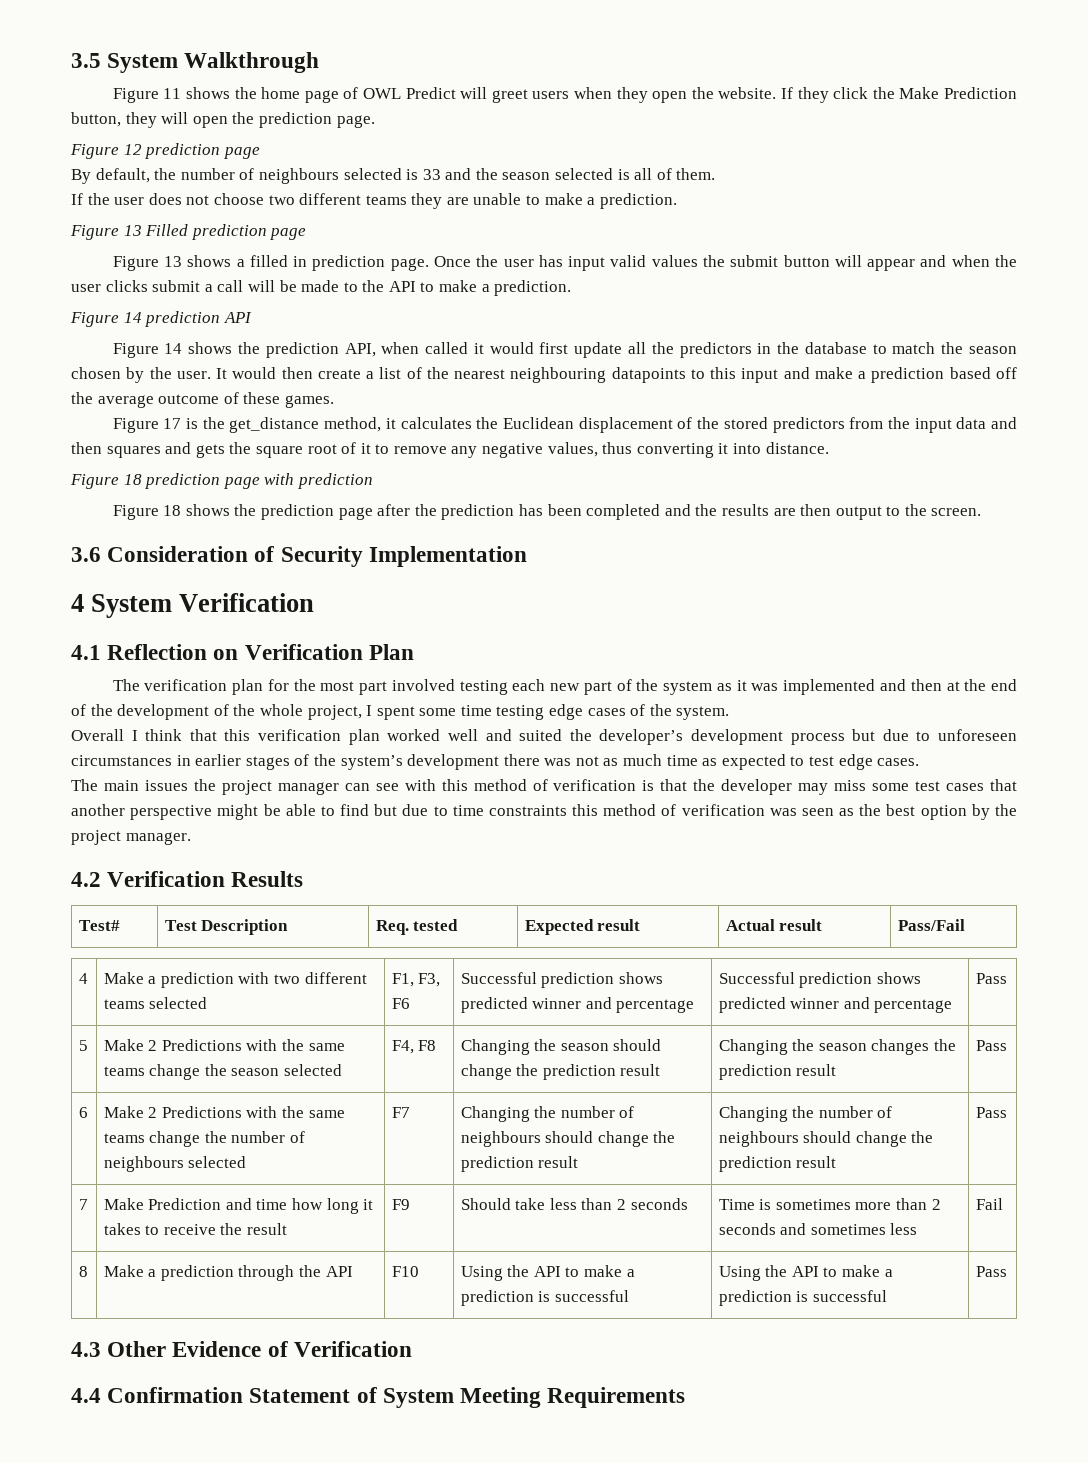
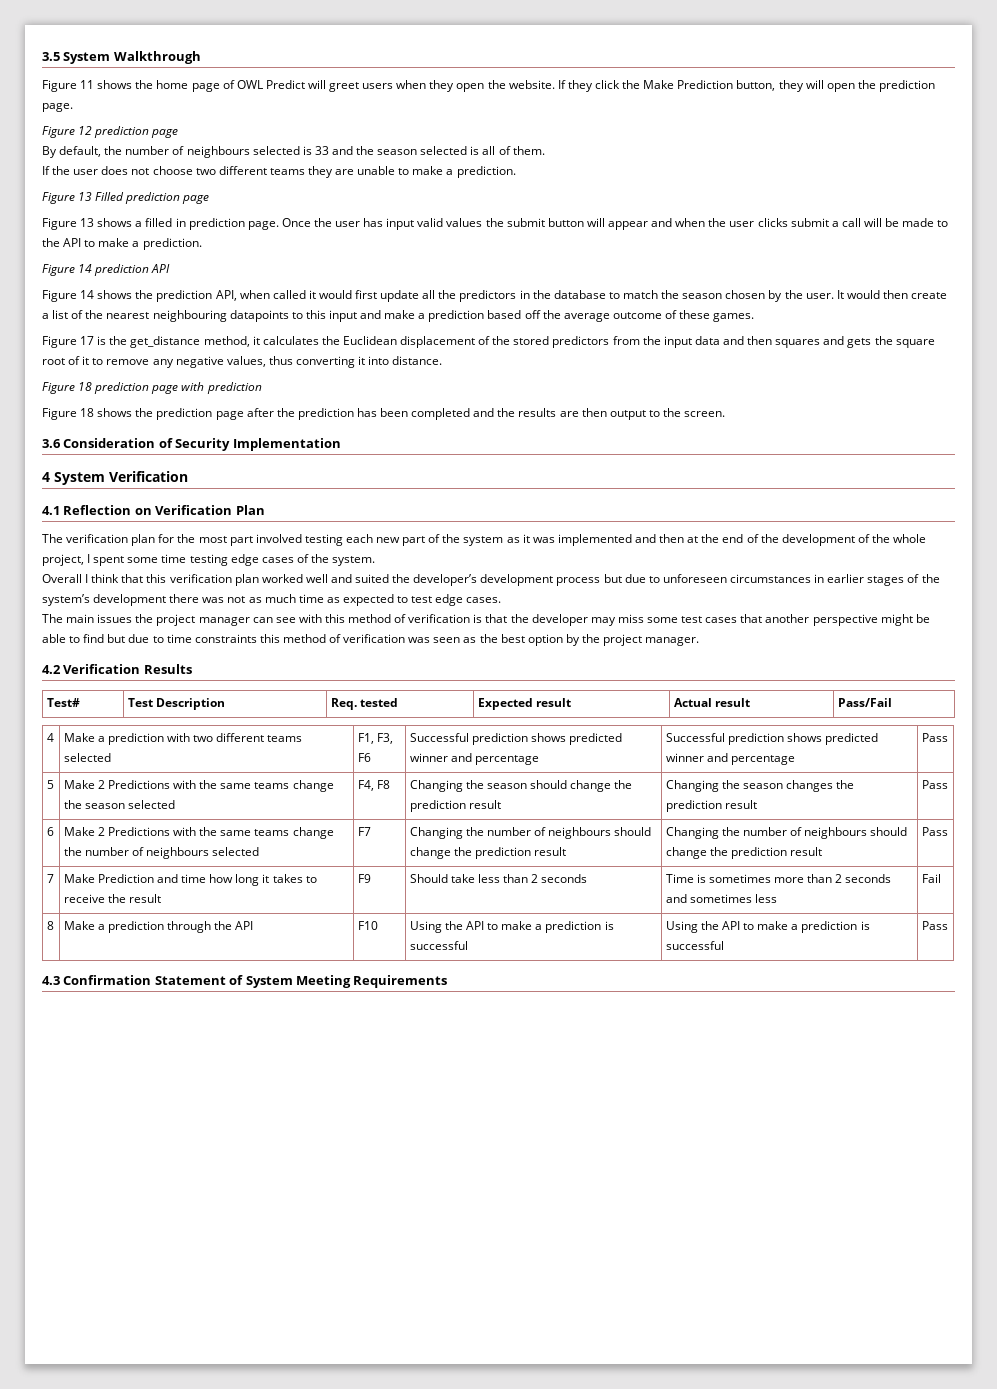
[107,1341,412,1357] [71,1388,101,1403] Other Evidence of Verification // 4.4 -> (60, 980) none

